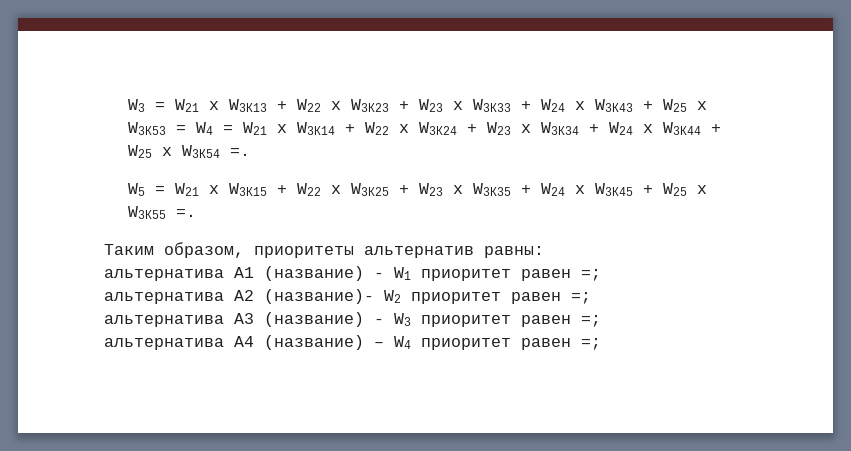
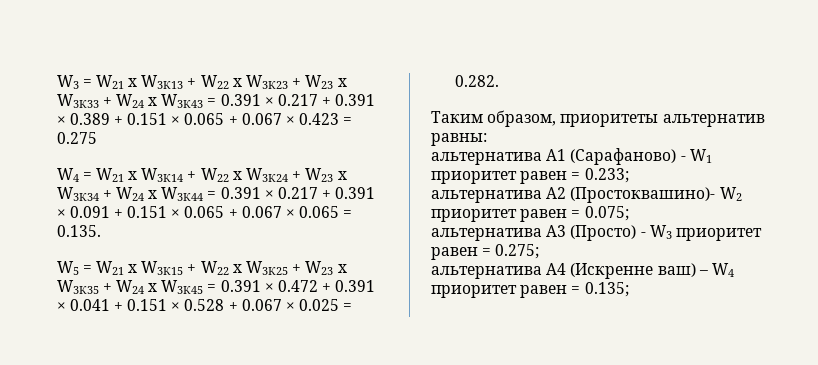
[643,99,708,112] [128,122,187,135] + W25 х W3К53 = -> [207,94,376,106] [56,113,353,125] [56,132,97,144] = 0.391 × 0.217 + 0.391 × 0.389 + 0.151 × 0.065 + 0.067 × 0.423 = 0.275 //
[711,124,722,133] [128,145,251,158] + W25 х W3К54 =. -> [207,187,376,199] [56,206,353,218] [56,225,101,237] = 0.391 × 0.217 + 0.391 × 0.091 + 0.151 × 0.065 + 0.067 × 0.065 = 0.135.
[643,183,708,196] [128,206,197,219] + W25 х W3К55 =. -> [207,280,376,292] [56,299,353,311] [454,75,499,87] = 0.391 × 0.472 + 0.391 × 0.041 + 0.151 × 0.528 + 0.067 × 0.025 = 0.282.
[264,266,364,281] (название) -> [570,148,677,165] (Сарафаново)
[581,269,601,281] =; -> [571,168,629,183] = 0.233;
[264,289,374,304] (название)- -> [570,187,716,203] (Простоквашино)-
[571,292,591,304] =; -> [571,206,629,221] = 0.075;
[264,312,364,327] (название) -> [570,225,637,241] (Просто)
[581,315,601,327] =; -> [482,244,540,259] = 0.275;
[264,335,364,350] (название) -> [570,263,696,279] (Искренне ваш)
[581,338,601,350] =; -> [571,282,629,297] = 0.135;

